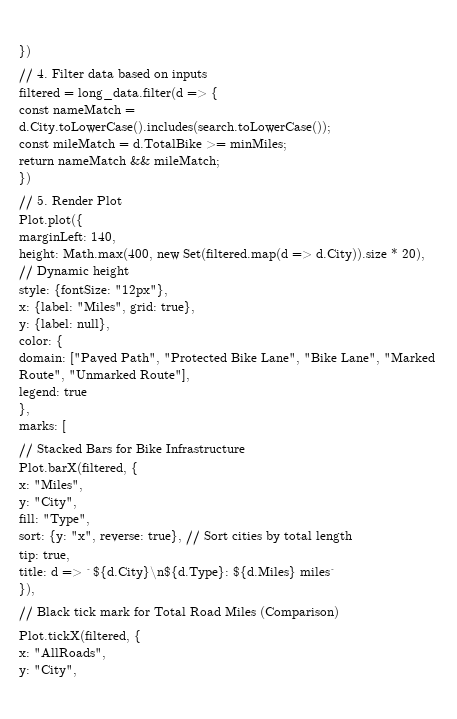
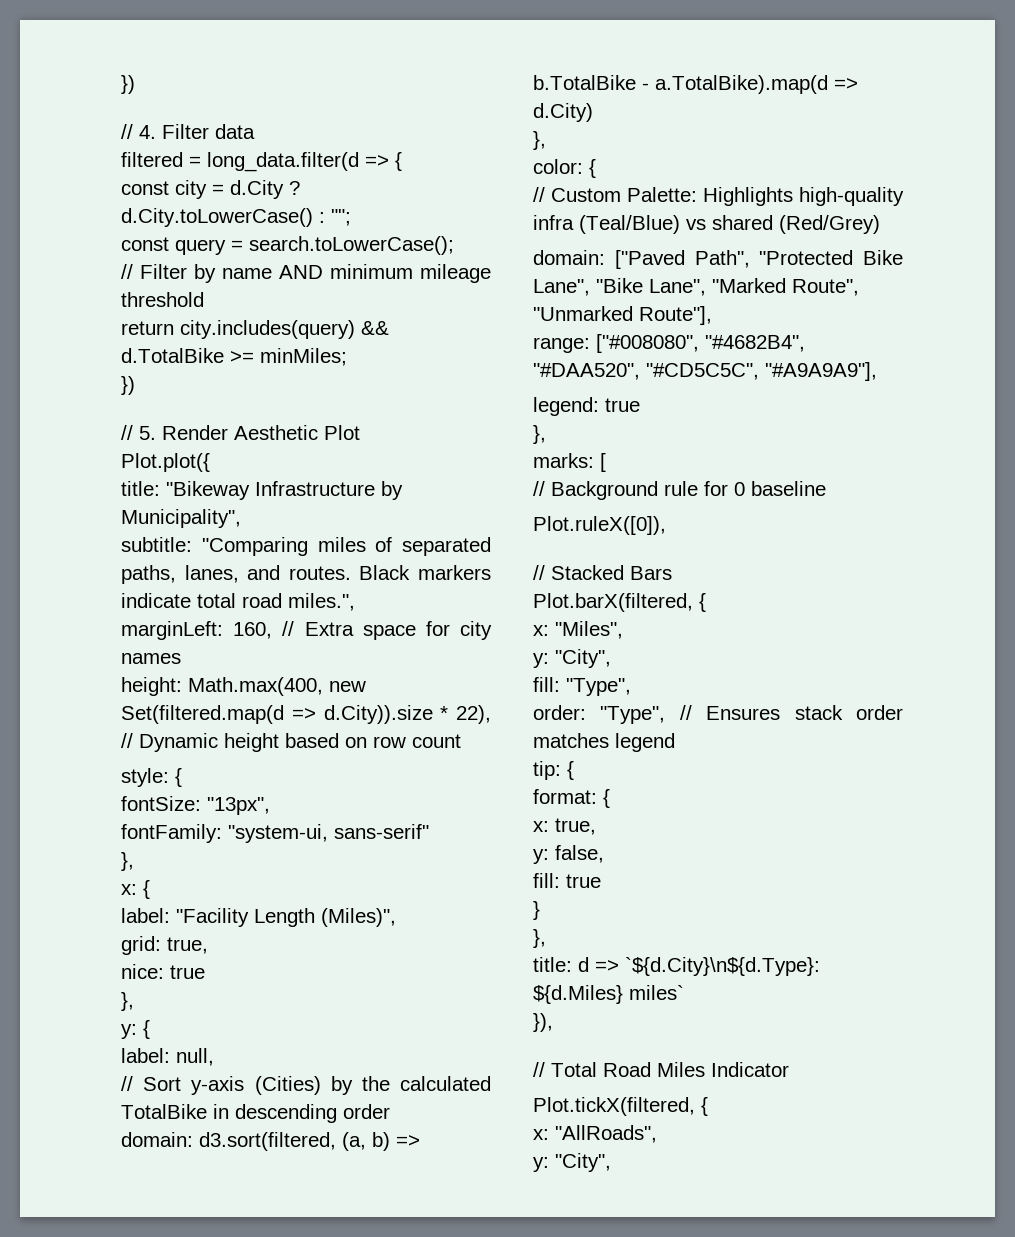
[118,69,207,81] based on inputs -> (255, 131) none
[53,104,135,114] [19,121,331,134] [19,138,129,148] nameMatch = d.City.toLowerCase().includes(search.toLowerCase()); // const mileMatch = -> [175,180,300,199] [121,208,351,227] [121,236,454,255] [121,264,491,283] [121,292,204,307] [121,320,389,339] city = d.City ? d.City.toLowerCase() : ""; // const query = search.toLowerCase(); // // Filter by name AND minimum mileage threshold // return city.includes(query) &&
[19,155,220,168] // return nameMatch && mileMatch; -> (347, 357) none
(93, 200) none -> [234,425,318,440] Aesthetic
[19,232,116,244] marginLeft: 140, -> [121,481,403,500] [121,509,241,528] [121,537,491,556] [121,565,491,584] [121,593,355,611] [121,621,492,640] [121,653,181,664] title: "Bikeway Infrastructure by Municipality", // subtitle: "Comparing miles of separated paths, lanes, and routes. Black markers indicate total road miles.", // marginLeft: 160, // Extra space for city names
[402,248,425,261] 20), -> [456,705,491,724] 22),
[19,284,168,297] [19,301,195,314] [19,318,110,331] [19,335,63,348] // style: {fontSize: "12px"}, // x: {label: "Miles", grid: true}, // y: {label: null}, // color: { -> [285,733,461,748] [121,768,182,787] [121,796,270,815] [121,824,429,843] [121,852,134,871] [121,880,150,899] [121,908,396,927] [121,936,208,955] [121,964,205,979] [121,992,134,1011] [121,1020,150,1039] [121,1048,214,1066] [121,1076,491,1095] [121,1104,390,1123] [121,1132,420,1151] [533,75,858,94] [533,103,593,122] [533,131,546,150] [533,159,596,178] [533,187,904,206] [533,215,880,234] based on row count // style: { // fontSize: "13px", // fontFamily: "system-ui, sans-serif" // }, // x: { // label: "Facility Length (Miles)", // grid: true, // nice: true // }, // y: { // label: null, // // Sort y-axis (Cities) by the calculated TotalBike in descending order // domain: d3.sort(filtered, (a, b) => b.TotalBike - a.TotalBike).map(d => d.City) // }, // color: { // // Custom Palette: Highlights high-quality infra (Teal/Blue) vs shared (Red/Grey)
(190, 375) none -> [533,334,805,353] [533,362,877,381] // range: ["#008080", "#4682B4", "#DAA520", "#CD5C5C", "#A9A9A9"],
(66, 426) none -> [533,481,826,500] [533,516,666,535] // // Background rule for 0 baseline // Plot.ruleX([0]),
[116,444,245,453] for Bike Infrastructure -> (672, 573) none
[19,530,352,546] [19,551,70,562] sort: {y: "x", reverse: true}, // Sort cities by total length // tip: true, -> [533,705,903,724] [533,733,675,752] [533,761,574,780] [533,789,610,808] [533,818,596,835] [533,845,604,864] [533,873,601,888] [533,901,540,920] [533,929,546,948] order: "Type", // Ensures stack order matches legend // tip: { // format: { // x: true, // y: false, // fill: true // } // },
[37,607,150,616] Black tick mark for -> (545, 1069) none
[260,606,339,619] (Comparison) -> [711,1062,789,1077] Indicator

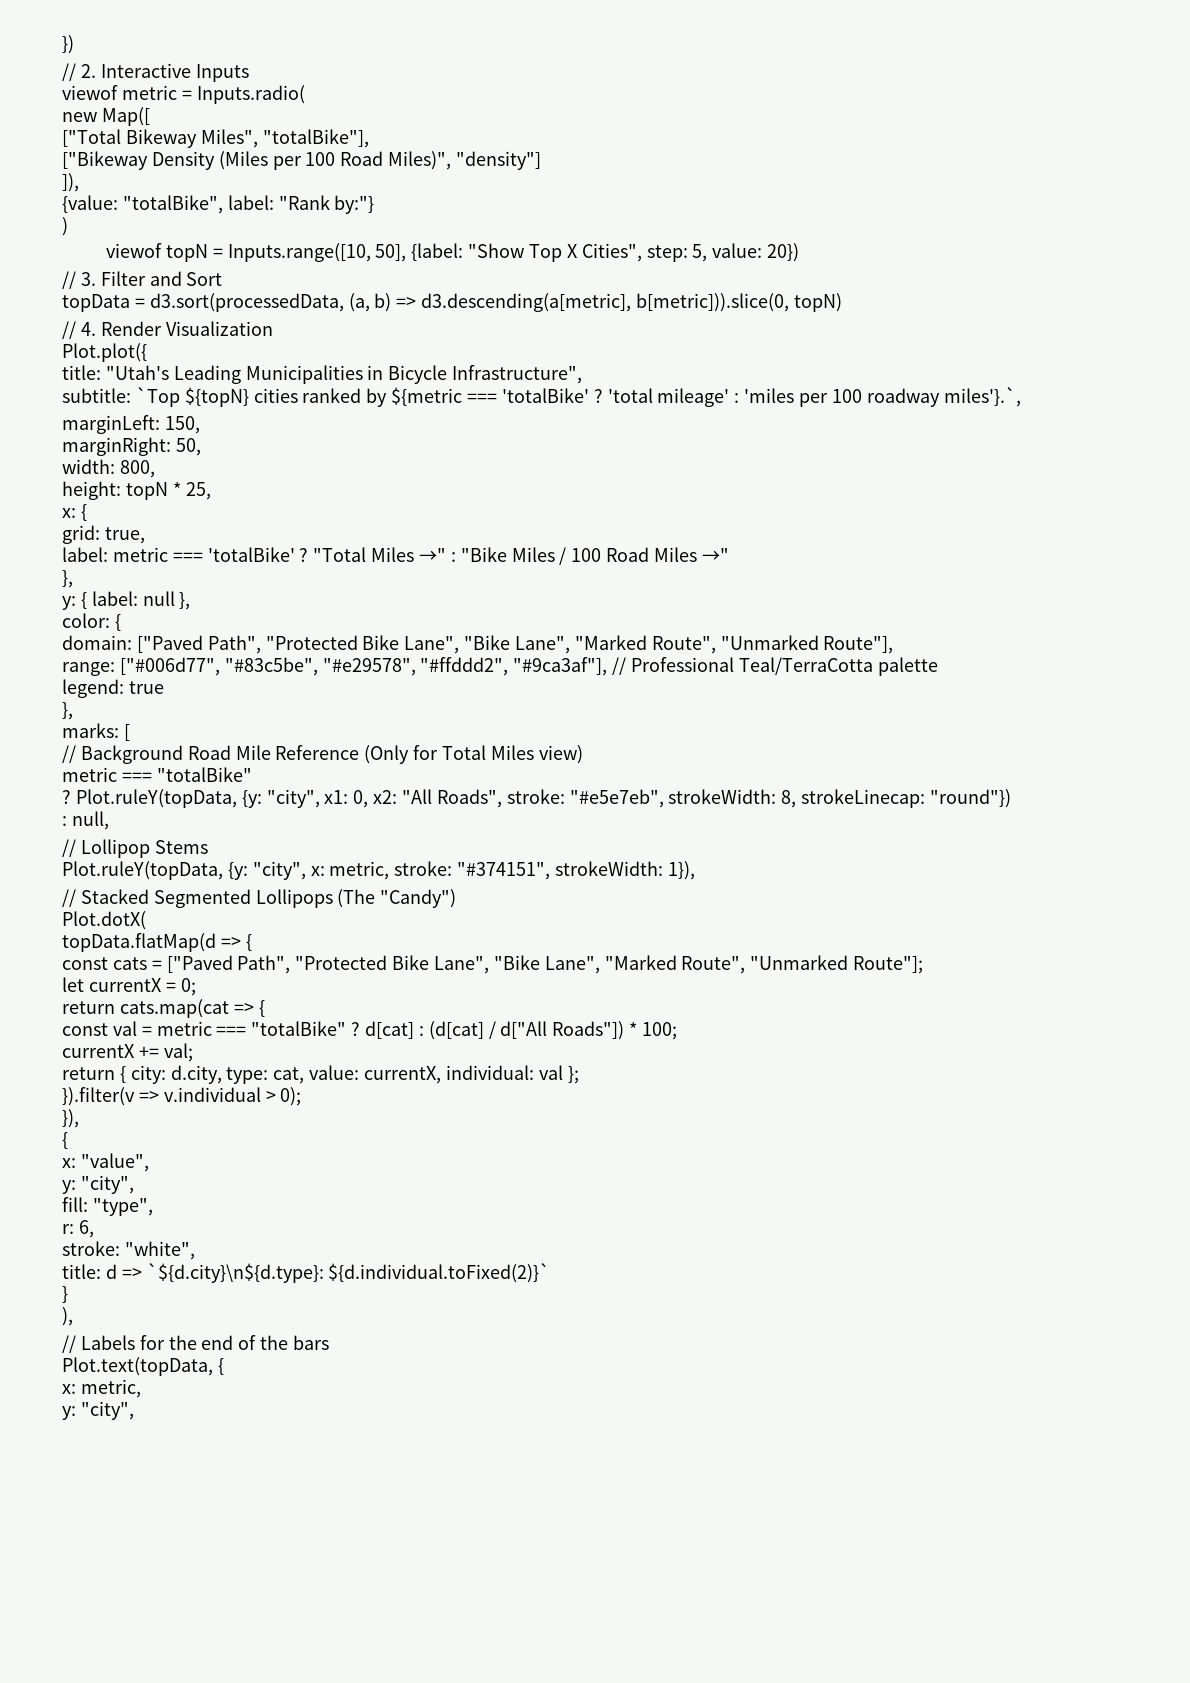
[121,75,135,94] [121,124,255,139] [121,152,402,172] [121,180,300,199] [121,208,351,227] [121,236,454,255] [121,264,491,283] [121,292,204,307] [121,320,389,339] [121,348,347,366] [121,376,135,395] [121,425,360,440] [121,453,210,472] [121,481,403,500] [121,509,241,528] [121,537,491,556] [121,565,491,584] [121,593,355,611] [121,621,492,640] [121,653,181,664] [121,677,366,696] [121,705,491,724] [121,733,461,752] [121,768,182,787] [121,796,270,815] [121,824,429,843] [121,852,134,871] [121,880,150,899] [121,908,396,927] [121,936,208,955] [121,964,205,979] [121,992,134,1011] [121,1020,150,1039] [121,1048,214,1066] [121,1076,491,1095] [121,1104,390,1123] [121,1132,420,1151] [533,75,858,94] [533,103,593,122] [533,131,546,150] [533,159,596,178] [533,187,904,206] [533,215,880,234] }) // // 4. Filter data // filtered = long_data.filter(d => { // const city = d.City ? d.City.toLowerCase() : ""; // const query = search.toLowerCase(); // // Filter by name AND minimum mileage threshold // return city.includes(query) && d.TotalBike >= minMiles; // }) // // 5. Render Aesthetic Plot // Plot.plot({ // title: "Bikeway Infrastructure by Municipality", // subtitle: "Comparing miles of separated paths, lanes, and routes. Black markers indicate total road miles.", // marginLeft: 160, // Extra space for city names // height: Math.max(400, new Set(filtered.map(d => d.City)).size * 22), // Dynamic height based on row count // style: { // fontSize: "13px", // fontFamily: "system-ui, sans-serif" // }, // x: { // label: "Facility Length (Miles)", // grid: true, // nice: true // }, // y: { // label: null, // // Sort y-axis (Cities) by the calculated TotalBike in descending order // domain: d3.sort(filtered, (a, b) => b.TotalBike - a.TotalBike).map(d => d.City) // }, // color: { // // Custom Palette: Highlights high-quality infra (Teal/Blue) vs shared (Red/Grey) -> [62,35,74,54] [62,63,249,82] [62,85,305,104] [62,107,150,126] [62,129,369,148] [62,151,542,170] [62,173,79,192] [62,195,375,214] [62,217,68,236] [106,243,800,262] [62,271,223,289] [62,293,842,312] [62,321,273,339] [62,343,147,362] [62,365,583,384] [62,387,1021,407] [62,415,200,434] [62,437,201,456] [62,459,155,478] [62,481,211,500] [62,504,87,521] [62,525,145,544] [62,547,729,565] [62,570,73,588] [62,591,191,610] [62,613,121,631] }) // // 2. Interactive Inputs // viewof metric = Inputs.radio( // new Map([ // ["Total Bikeway Miles", "totalBike"], // ["Bikeway Density (Miles per 100 Road Miles)", "density"] // ]), // {value: "totalBike", label: "Rank by:"} // ) // viewof topN = Inputs.range([10, 50], {label: "Show Top X Cities", step: 5, value: 20}) // // 3. Filter and Sort // topData = d3.sort(processedData, (a, b) => d3.descending(a[metric], b[metric])).slice(0, topN) // // 4. Render Visualization // Plot.plot({ // title: "Utah's Leading Municipalities in Bicycle Infrastructure", // subtitle: `Top ${topN} cities ranked by ${metric === 'totalBike' ? 'total mileage' : 'miles per 100 roadway miles'}.`, // marginLeft: 150, // marginRight: 50, // width: 800, // height: topN * 25, // x: { // grid: true, // label: metric === 'totalBike' ? "Total Miles →" : "Bike Miles / 100 Road Miles →" // }, // y: { label: null }, // color: {
[596,334,805,353] [533,362,877,381] ["#008080", "#4682B4", "#DAA520", "#CD5C5C", "#A9A9A9"], -> [119,657,938,676] ["#006d77", "#83c5be", "#e29578", "#ffddd2", "#9ca3af"], // Professional Teal/TerraCotta palette
[664,481,826,496] [533,516,666,535] [533,565,672,580] [533,593,706,612] [533,621,623,639] [533,649,611,668] [533,677,631,696] [533,705,903,724] [533,733,675,752] [533,761,574,780] [533,789,610,808] [533,818,596,835] [533,845,604,864] [533,873,601,888] [533,901,540,920] [533,929,546,948] [533,957,820,976] [533,985,684,1004] [533,1013,553,1032] [533,1062,789,1077] [533,1097,708,1116] [533,1125,657,1143] [533,1153,611,1172] rule for 0 baseline // Plot.ruleX([0]), // // Stacked Bars // Plot.barX(filtered, { // x: "Miles", // y: "City", // fill: "Type", // order: "Type", // Ensures stack order matches legend // tip: { // format: { // x: true, // y: false, // fill: true // } // }, // title: d => `${d.City}\n${d.Type}: ${d.Miles} miles` // }), // // Total Road Miles Indicator // Plot.tickX(filtered, { // x: "AllRoads", // y: "City", -> [187,745,583,764] [62,767,252,782] [62,789,1012,808] [62,811,109,830] [62,839,208,858] [62,861,695,880] [62,889,457,908] [62,911,146,930] [62,933,252,952] [62,955,924,974] [62,977,196,996] [62,999,265,1018] [62,1021,678,1040] [62,1043,193,1062] [62,1065,579,1084] [62,1087,302,1106] [62,1109,79,1128] [62,1132,68,1149] [62,1153,149,1172] [62,1175,134,1194] [62,1197,153,1216] [62,1220,94,1238] [62,1241,195,1260] [62,1263,551,1283] [62,1286,68,1303] [62,1307,73,1326] [62,1335,330,1353] [62,1357,224,1376] [62,1379,141,1398] [62,1401,134,1420] Road Mile Reference (Only for Total Miles view) // metric === "totalBike" // ? Plot.ruleY(topData, {y: "city", x1: 0, x2: "All Roads", stroke: "#e5e7eb", strokeWidth: 8, strokeLinecap: "round"}) // : null, // // Lollipop Stems // Plot.ruleY(topData, {y: "city", x: metric, stroke: "#374151", strokeWidth: 1}), // // Stacked Segmented Lollipops (The "Candy") // Plot.dotX( // topData.flatMap(d => { // const cats = ["Paved Path", "Protected Bike Lane", "Bike Lane", "Marked Route", "Unmarked Route"]; // let currentX = 0; // return cats.map(cat => { // const val = metric === "totalBike" ? d[cat] : (d[cat] / d["All Roads"]) * 100; // currentX += val; // return { city: d.city, type: cat, value: currentX, individual: val }; // }).filter(v => v.individual > 0); // }), // { // x: "value", // y: "city", // fill: "type", // r: 6, // stroke: "white", // title: d => `${d.city}\n${d.type}: ${d.individual.toFixed(2)}` // } // ), // // Labels for the end of the bars // Plot.text(topData, { // x: metric, // y: "city",

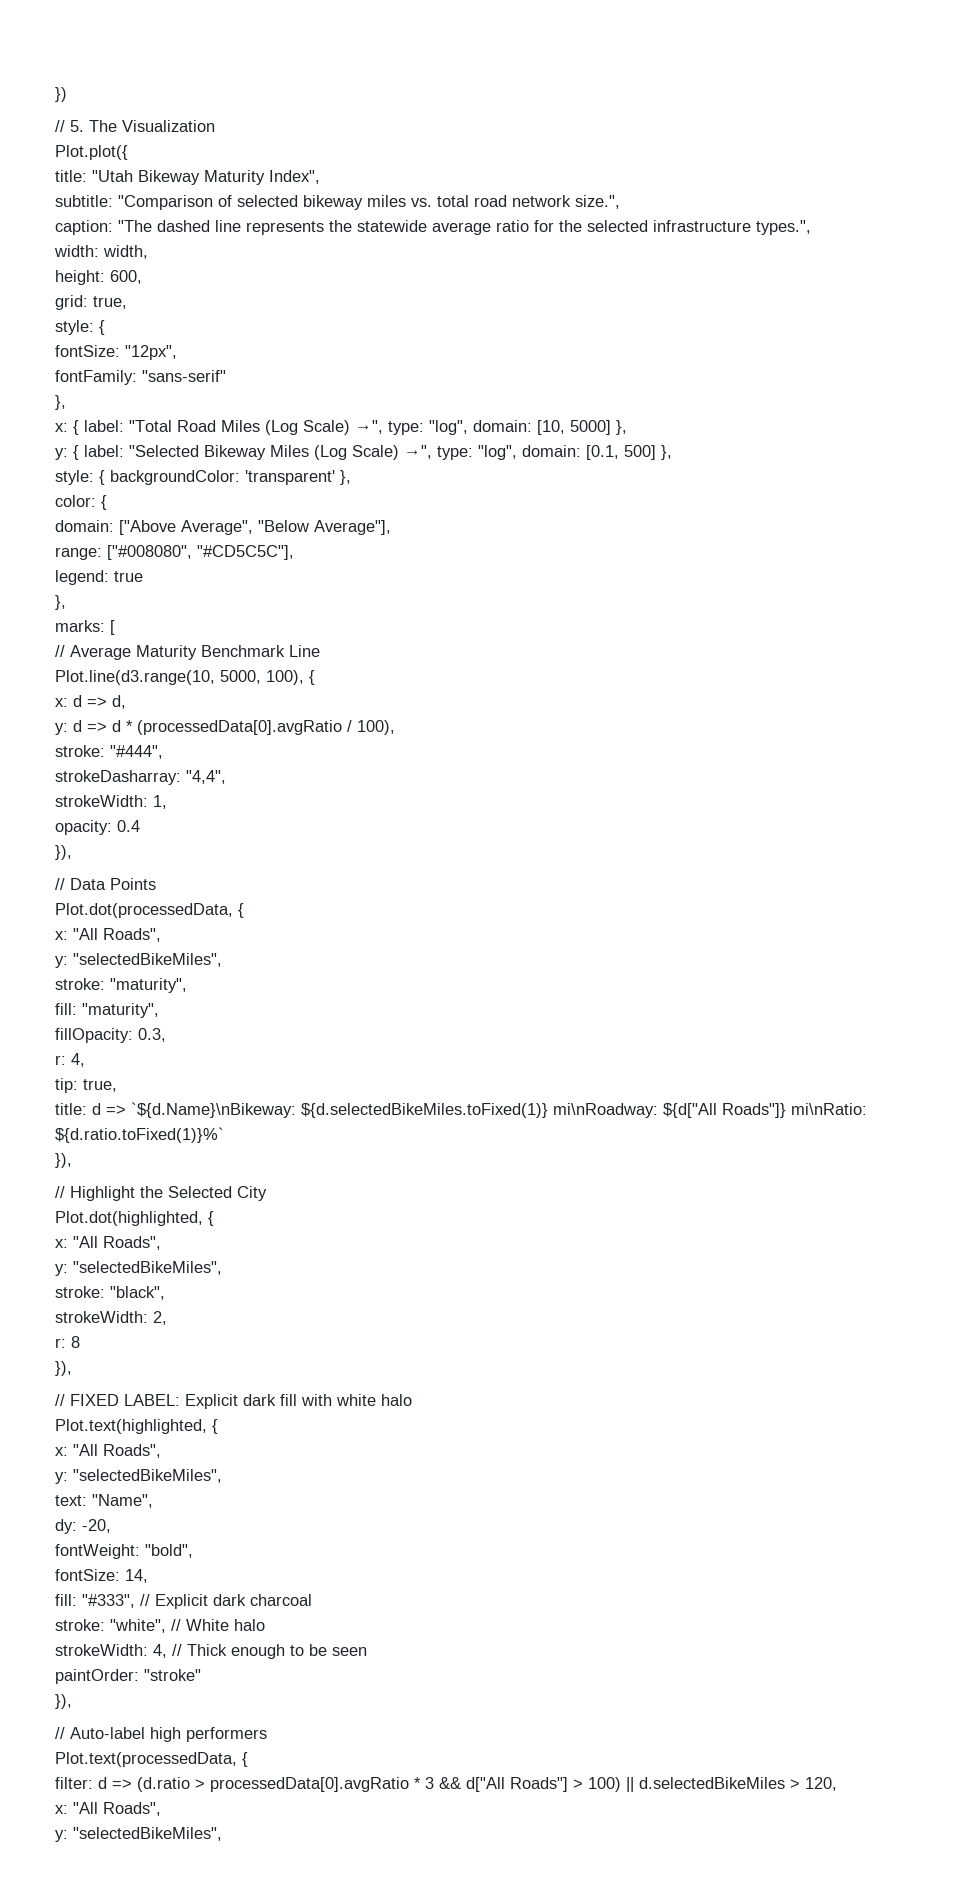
[80,63,249,82] [62,85,305,104] [62,107,150,126] [62,129,369,148] [62,151,542,170] [62,173,79,192] [62,195,375,214] [62,217,68,236] [106,243,800,262] [62,271,223,289] [62,293,842,312] [62,321,273,339] [62,343,147,362] [62,365,583,384] [62,387,1021,407] [62,415,200,434] [62,437,201,456] 2. Interactive Inputs // viewof metric = Inputs.radio( // new Map([ // ["Total Bikeway Miles", "totalBike"], // ["Bikeway Density (Miles per 100 Road Miles)", "density"] // ]), // {value: "totalBike", label: "Rank by:"} // ) // viewof topN = Inputs.range([10, 50], {label: "Show Top X Cities", step: 5, value: 20}) // // 3. Filter and Sort // topData = d3.sort(processedData, (a, b) => d3.descending(a[metric], b[metric])).slice(0, topN) // // 4. Render Visualization // Plot.plot({ // title: "Utah's Leading Municipalities in Bicycle Infrastructure", // subtitle: `Top ${topN} cities ranked by ${metric === 'totalBike' ? 'total mileage' : 'miles per 100 roadway miles'}.`, // marginLeft: 150, // marginRight: 50, -> [70,120,215,132] [55,145,128,160] [55,170,320,185] [55,195,620,210] [55,220,811,235] 5. The Visualization // Plot.plot({ // title: "Utah Bikeway Maturity Index", // subtitle: "Comparison of selected bikeway miles vs. total road network size.", // caption: "The dashed line represents the statewide average ratio for the selected infrastructure types.",
[119,460,155,478] 800, -> [103,245,148,259] width,
[125,482,211,500] [62,504,87,521] [62,525,145,544] [62,547,729,565] [62,570,73,588] [62,591,191,610] [62,613,121,631] [62,635,894,654] [62,657,938,676] topN * 25, // x: { // grid: true, // label: metric === 'totalBike' ? "Total Miles →" : "Bike Miles / 100 Road Miles →" // }, // y: { label: null }, // color: { // domain: ["Paved Path", "Protected Bike Lane", "Bike Lane", "Marked Route", "Unmarked Route"], // range: ["#006d77", "#83c5be", "#e29578", "#ffddd2", "#9ca3af"], // Professional Teal/TerraCotta palette -> [110,270,142,284] [55,295,127,310] [55,320,105,335] [55,345,177,360] [55,370,226,385] [55,395,66,410] [55,420,627,435] [55,445,672,460] [55,470,351,485] [55,495,107,510] [55,520,391,535] [55,545,294,560] 600, // grid: true, // style: { // fontSize: "12px", // fontFamily: "sans-serif" // }, // x: { label: "Total Road Miles (Log Scale) →", type: "log", domain: [10, 5000] }, // y: { label: "Selected Bikeway Miles (Log Scale) →", type: "log", domain: [0.1, 500] }, // style: { backgroundColor: 'transparent' }, // color: { // domain: ["Above Average", "Below Average"], // range: ["#008080", "#CD5C5C"],
[80,745,583,764] [62,767,252,782] [62,789,1012,808] [62,811,109,830] [62,839,208,858] [62,861,695,880] [62,889,457,908] [62,911,146,930] [62,933,252,952] [62,955,924,974] [62,977,196,996] [62,999,265,1018] [62,1021,678,1040] [62,1043,193,1062] [62,1065,579,1084] [62,1087,302,1106] [62,1109,79,1128] [62,1132,68,1149] [62,1153,149,1172] [62,1175,134,1194] [62,1197,153,1216] [62,1220,94,1238] [62,1241,195,1260] [62,1263,551,1283] [62,1286,68,1303] [62,1307,73,1326] [62,1335,330,1353] [62,1357,224,1376] [62,1379,141,1398] [62,1401,134,1420] Background Road Mile Reference (Only for Total Miles view) // metric === "totalBike" // ? Plot.ruleY(topData, {y: "city", x1: 0, x2: "All Roads", stroke: "#e5e7eb", strokeWidth: 8, strokeLinecap: "round"}) // : null, // // Lollipop Stems // Plot.ruleY(topData, {y: "city", x: metric, stroke: "#374151", strokeWidth: 1}), // // Stacked Segmented Lollipops (The "Candy") // Plot.dotX( // topData.flatMap(d => { // const cats = ["Paved Path", "Protected Bike Lane", "Bike Lane", "Marked Route", "Unmarked Route"]; // let currentX = 0; // return cats.map(cat => { // const val = metric === "totalBike" ? d[cat] : (d[cat] / d["All Roads"]) * 100; // currentX += val; // return { city: d.city, type: cat, value: currentX, individual: val }; // }).filter(v => v.individual > 0); // }), // { // x: "value", // y: "city", // fill: "type", // r: 6, // stroke: "white", // title: d => `${d.city}\n${d.type}: ${d.individual.toFixed(2)}` // } // ), // // Labels for the end of the bars // Plot.text(topData, { // x: metric, // y: "city", -> [70,645,320,660] [55,670,315,685] [55,695,126,709] [55,720,395,735] [55,745,163,759] [55,770,226,785] [55,795,167,809] [55,820,140,835] [55,845,72,860] [55,878,156,890] [55,903,244,918] [55,928,161,942] [55,953,222,968] [55,978,187,993] [55,1003,159,1018] [55,1028,166,1043] [55,1053,85,1067] [55,1078,117,1093] [55,1102,867,1118] [55,1127,224,1143] [55,1153,72,1168] [55,1186,267,1201] [55,1211,214,1226] [55,1236,161,1250] [55,1261,222,1276] [55,1286,165,1300] [55,1311,167,1325] [55,1336,80,1348] [55,1361,72,1376] [55,1394,412,1409] [55,1419,218,1434] [55,1444,161,1458] [55,1469,222,1484] [55,1494,153,1508] [55,1519,111,1534] [55,1544,193,1559] [55,1569,148,1583] [55,1594,312,1609] [55,1619,265,1633] [55,1644,367,1659] [55,1669,201,1684] [55,1694,72,1709] [55,1727,267,1742] [55,1752,248,1767] [55,1777,837,1792] [55,1802,161,1816] [55,1827,222,1842] Average Maturity Benchmark Line // Plot.line(d3.range(10, 5000, 100), { // x: d => d, // y: d => d * (processedData[0].avgRatio / 100), // stroke: "#444", // strokeDasharray: "4,4", // strokeWidth: 1, // opacity: 0.4 // }), // // Data Points // Plot.dot(processedData, { // x: "All Roads", // y: "selectedBikeMiles", // stroke: "maturity", // fill: "maturity", // fillOpacity: 0.3, // r: 4, // tip: true, // title: d => `${d.Name}\nBikeway: ${d.selectedBikeMiles.toFixed(1)} mi\nRoadway: ${d["All Roads"]} mi\nRatio: ${d.ratio.toFixed(1)}%` // }), // // Highlight the Selected City // Plot.dot(highlighted, { // x: "All Roads", // y: "selectedBikeMiles", // stroke: "black", // strokeWidth: 2, // r: 8 // }), // // FIXED LABEL: Explicit dark fill with white halo // Plot.text(highlighted, { // x: "All Roads", // y: "selectedBikeMiles", // text: "Name", // dy: -20, // fontWeight: "bold", // fontSize: 14, // fill: "#333", // Explicit dark charcoal // stroke: "white", // White halo // strokeWidth: 4, // Thick enough to be seen // paintOrder: "stroke" // }), // // Auto-label high performers // Plot.text(processedData, { // filter: d => (d.ratio > processedData[0].avgRatio * 3 && d["All Roads"] > 100) || d.selectedBikeMiles > 120, // x: "All Roads", // y: "selectedBikeMiles",

